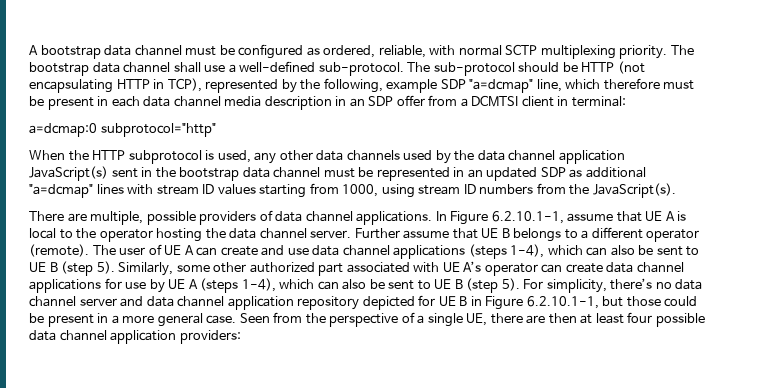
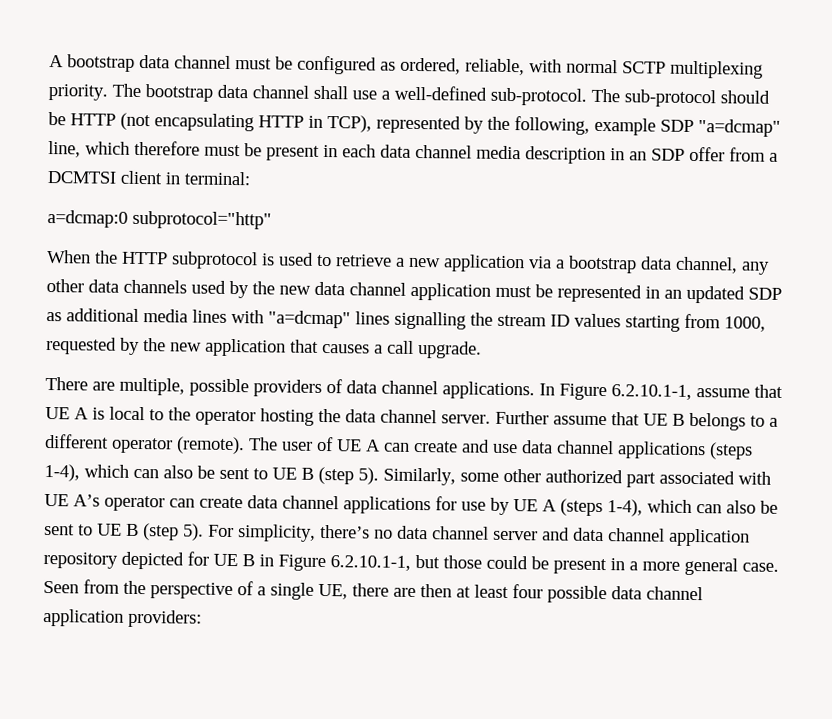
[217,150,251,163] used, -> [279,252,738,274] used to retrieve a new application via a bootstrap data channel,
[477,150,625,164] [29,166,321,181] data channel application JavaScript(s) sent in the bootstrap data channel -> [279,281,491,301] new data channel application
[29,184,154,198] "a=dcmap" lines with -> [143,309,493,330] media lines with "a=dcmap" lines signalling the
[381,183,676,198] using stream ID numbers from the JavaScript(s). -> [46,336,482,359] requested by the new application that causes a call upgrade.

